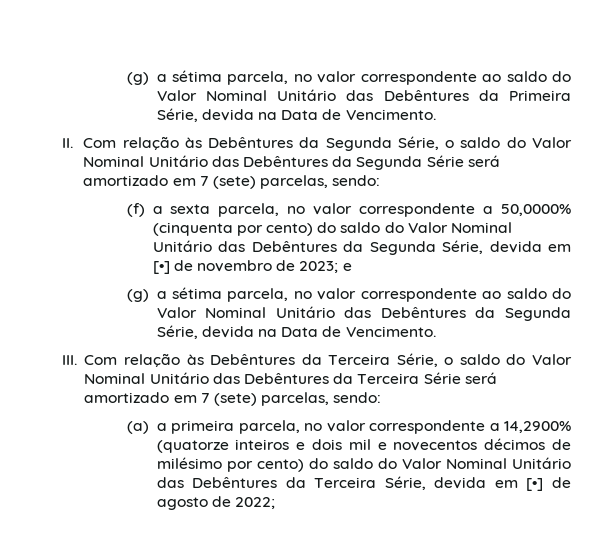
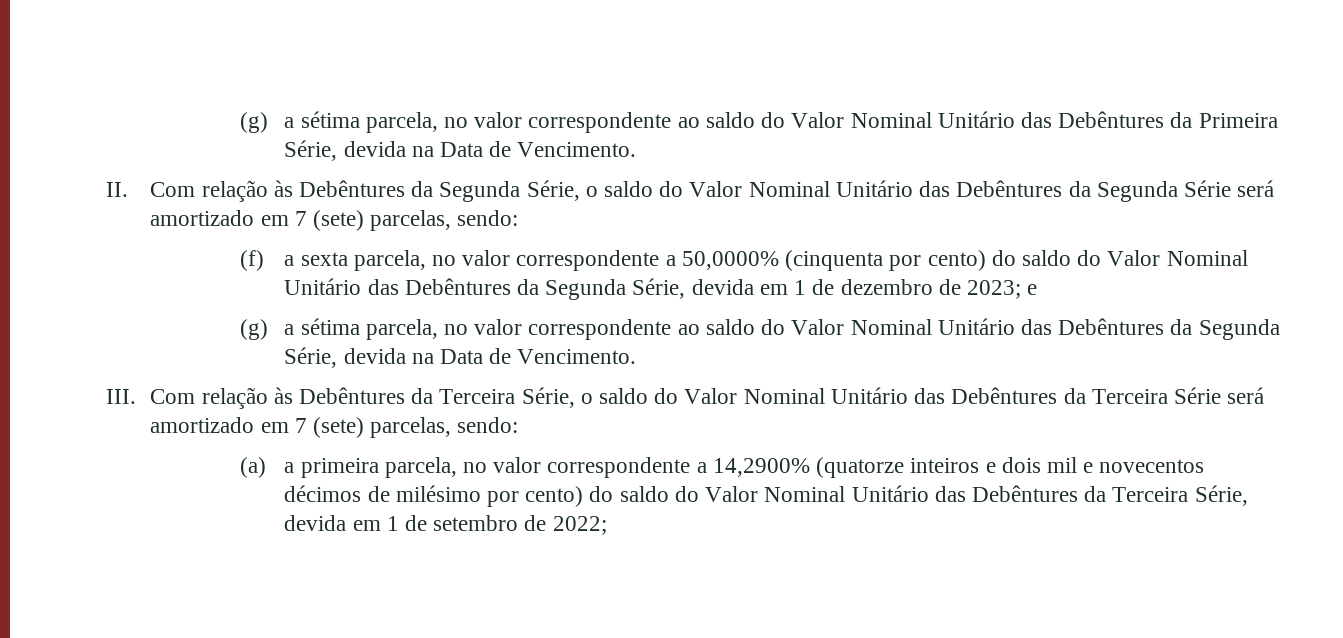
[152,260,272,274] [•] de novembro -> [794,279,933,295] 1 de dezembro
[526,477,571,491] [156,497,208,510] [•] de agosto -> [386,515,519,531] 1 de setembro

